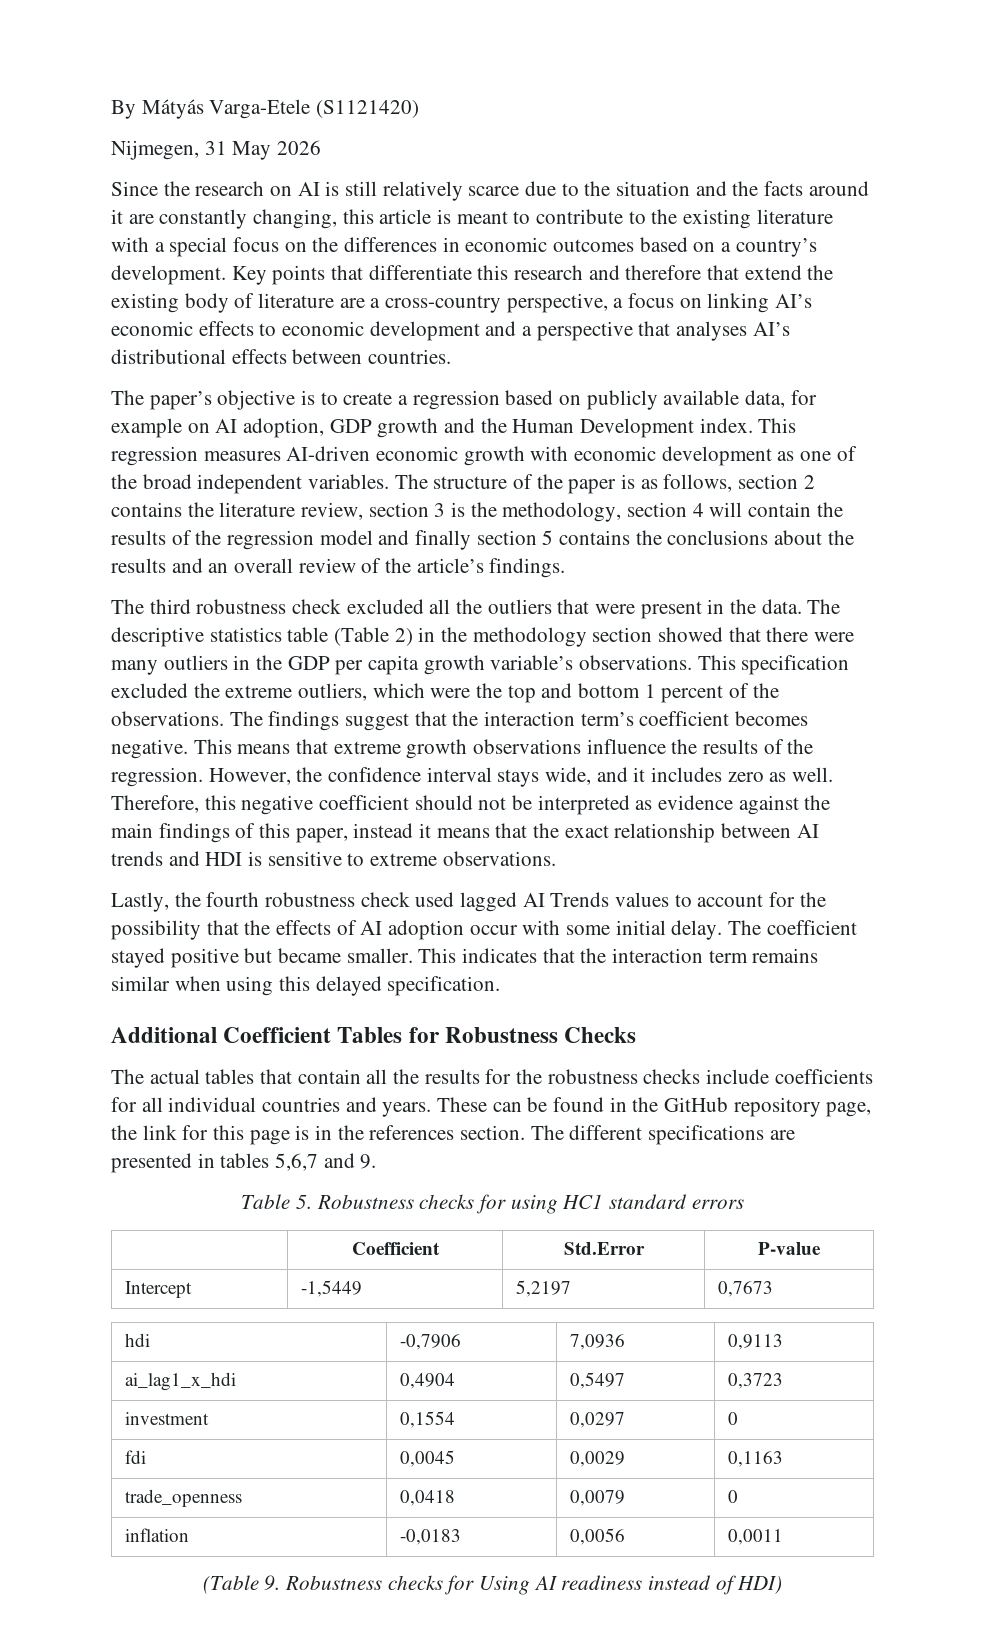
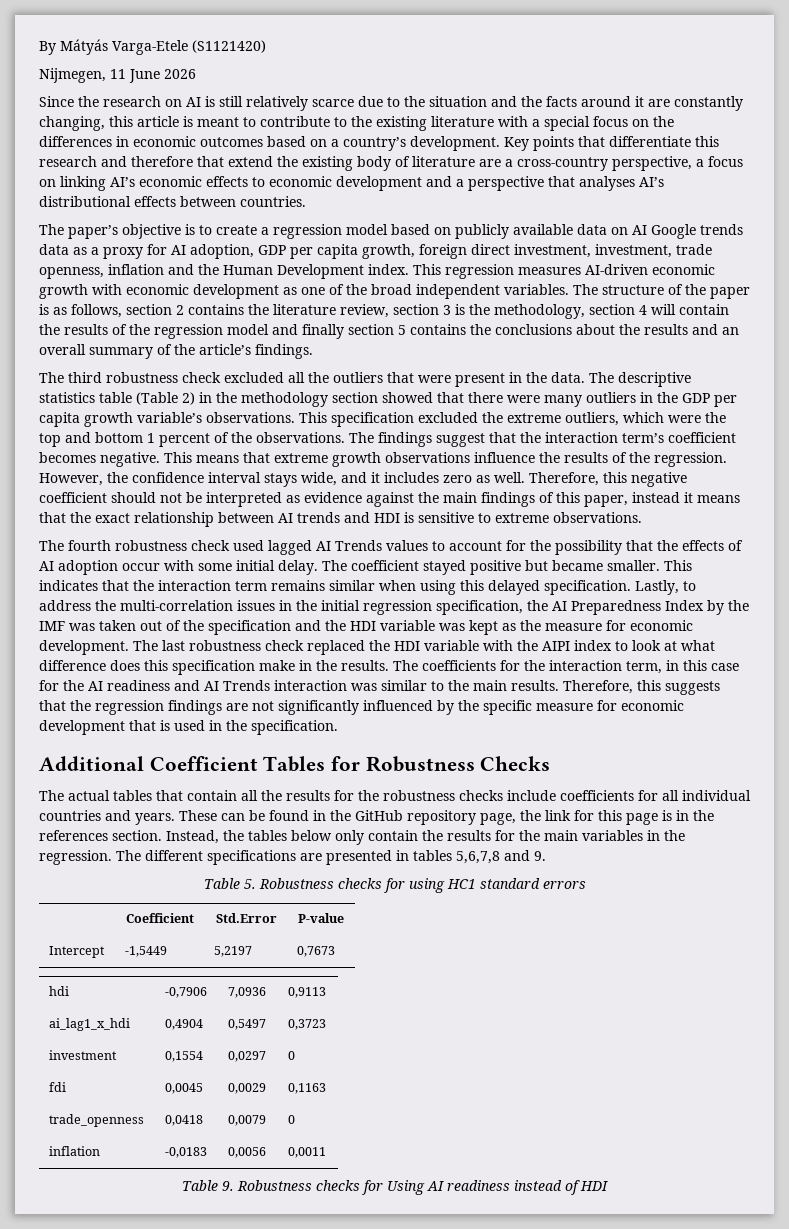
[204,141,272,160] 31 May -> [110,69,160,83] 11 June
(500, 400) none -> [346,224,388,235] model
[745,390,817,408] [111,418,439,438] data, for example on AI adoption, GDP growth -> [577,224,743,239] [39,244,712,259] [39,264,164,279] data on AI Google trends data as a proxy for AI adoption, GDP per capita growth, foreign direct investment, investment, trade openness, inflation
[298,558,356,573] review -> [89,347,153,359] summary
[111,892,201,912] Lastly, the -> [39,540,64,551] The
(501, 986) none -> [635,580,696,595] [39,600,749,615] [39,620,693,635] [39,640,715,655] [39,660,739,675] [39,680,720,695] [39,700,684,715] [39,720,338,735] Lastly, to address the multi-correlation issues in the initial regression specification, the AI Preparedness Index by the IMF was taken out of the specification and the HDI variable was kept as the measure for economic development. The last robustness check replaced the HDI variable with the AIPI index to look at what difference does this specification make in the results. The coefficients for the interaction term, in this case for the AI readiness and AI Trends interaction was similar to the main results. Therefore, this suggests that the regression findings are not significantly influenced by the specific measure for economic development that is used in the specification.
(526, 1132) none -> [166,830,685,845] [39,850,112,865] Instead, the tables below only contain the results for the main variables in the regression.
[275,1153,319,1171] 5,6,7 -> [456,851,500,864] 5,6,7,8
[202,1575,259,1594] (Table -> [182,1180,218,1191] Table
[737,1576,783,1594] HDI) -> [580,1181,608,1191] HDI

